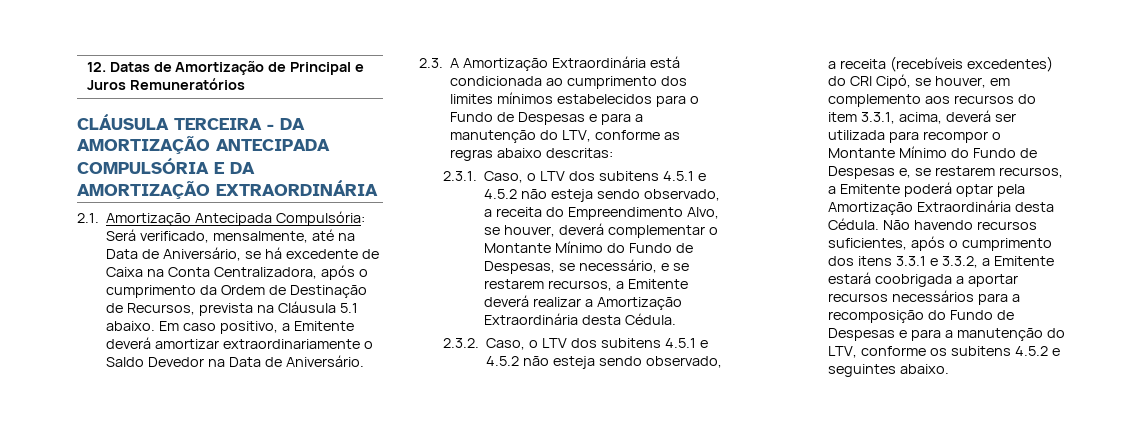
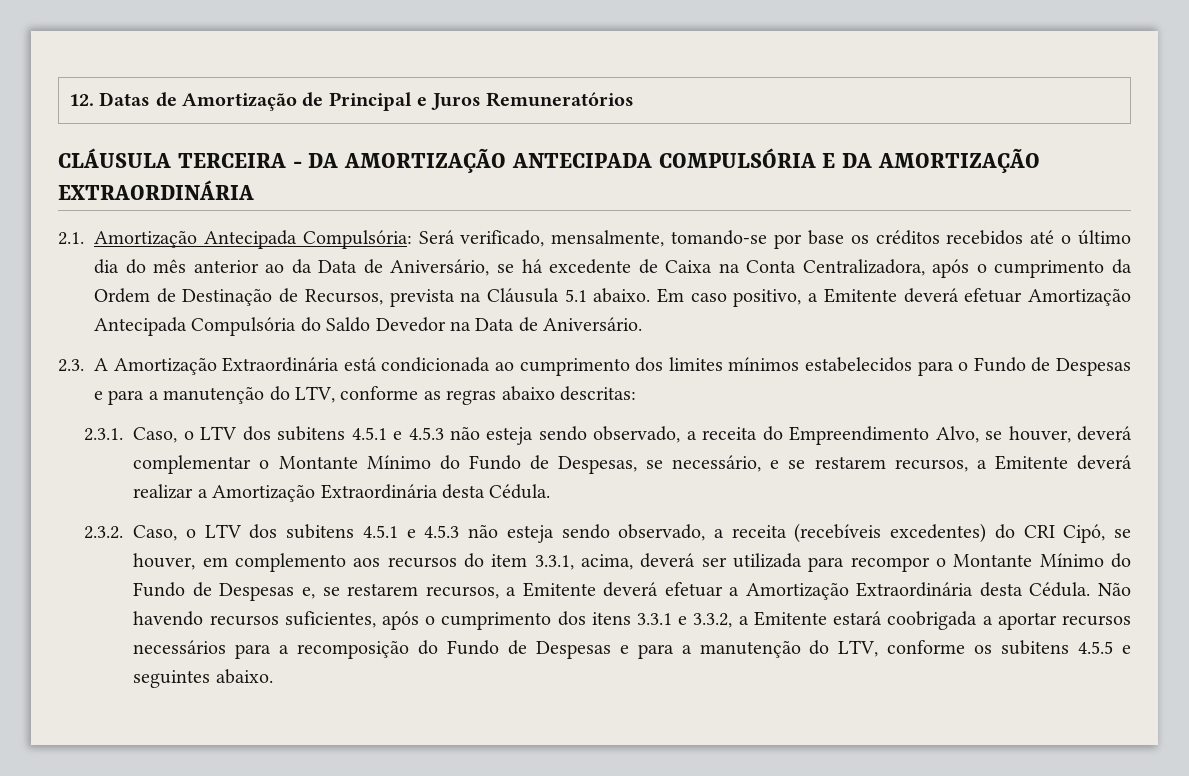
[311,229,355,241] até na -> [671,230,1132,249] [94,259,312,274] tomando-se por base os créditos recebidos até o último dia do mês anterior ao da
[155,339,373,349] amortizar extraordinariamente o -> [964,288,1132,306] [94,317,321,336] efetuar Amortização Antecipada Compulsória do
[484,189,518,199] 4.5.2 -> [408,427,444,440] 4.5.3
[486,356,520,366] 4.5.2 -> [424,525,460,538] 4.5.3
[903,182,1025,197] poderá optar pela -> [603,582,740,597] deverá efetuar a
[1014,346,1048,356] 4.5.2 -> [1078,641,1114,654] 4.5.5

